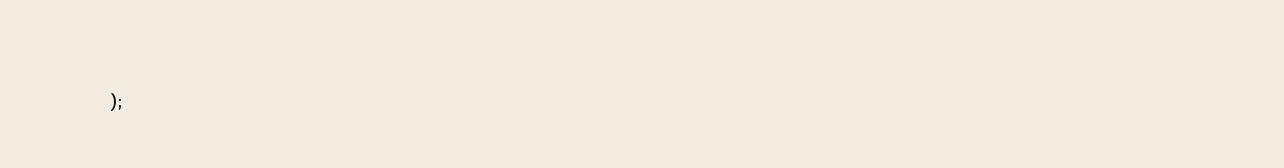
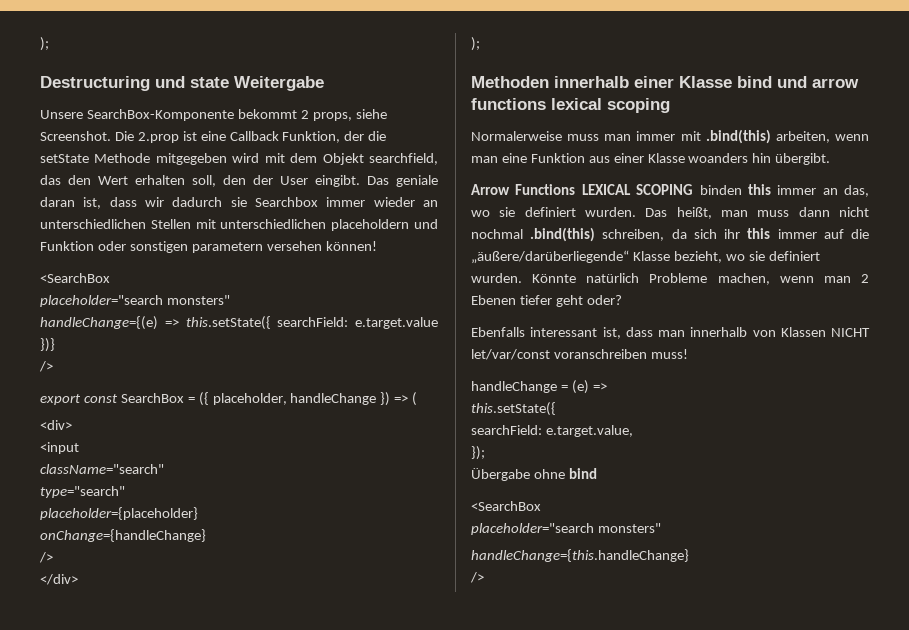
[110,93,122,111] ); -> [40,37,49,51] [40,76,324,91] [40,109,387,121] [40,131,387,143] [40,153,438,165] [40,175,438,187] [40,197,438,209] [40,219,439,231] [40,241,377,253] [40,273,110,283] [40,295,230,307] [40,316,438,330] [40,338,55,352] [39,361,53,372] [40,392,418,406] [40,420,72,430] [40,442,79,454] [40,464,164,474] [40,486,125,498] [40,507,198,520] [40,529,206,542] [39,552,53,563] [40,574,78,585] [471,37,480,51] [471,76,859,88] [471,98,670,113] [471,129,869,144] [471,153,831,165] [471,184,869,197] [471,207,869,219] [471,227,869,242] [471,250,820,264] [471,273,869,285] [471,295,622,307] [471,327,870,339] [471,349,688,360] [471,380,607,394] [471,402,556,416] [471,425,633,437] [471,446,485,460] [471,468,597,481] [471,501,541,511] [471,523,661,535] [471,549,689,562] [470,572,484,583] ); // Destructuring und state Weitergabe // Unsere SearchBox-Komponente bekommt 2 props, siehe Screenshot. Die 2.prop ist eine Callback Funktion, der die setState Methode mitgegeben wird mit dem Objekt searchfield, das den Wert erhalten soll, den der User eingibt. Das geniale daran ist, dass wir dadurch sie Searchbox immer wieder an unterschiedlichen Stellen mit unterschiedlichen placeholdern und Funktion oder sonstigen parametern versehen können! // <SearchBox // placeholder="search monsters" // handleChange={(e) => this.setState({ searchField: e.target.value })} // /> // export const SearchBox = ({ placeholder, handleChange }) => ( // <div> // <input // className="search" // type="search" // placeholder={placeholder} // onChange={handleChange} // /> // </div> // ); // Methoden innerhalb einer Klasse bind und arrow functions lexical scoping // Normalerweise muss man immer mit .bind(this) arbeiten, wenn man eine Funktion aus einer Klasse woanders hin übergibt. // Arrow Functions LEXICAL SCOPING binden this immer an das, wo sie definiert wurden. Das heißt, man muss dann nicht nochmal .bind(this) schreiben, da sich ihr this immer auf die „äußere/darüberliegende“ Klasse bezieht, wo sie definiert wurden. Könnte natürlich Probleme machen, wenn man 2 Ebenen tiefer geht oder? // Ebenfalls interessant ist, dass man innerhalb von Klassen NICHT let/var/const voranschreiben muss! // handleChange = (e) => // this.setState({ // searchField: e.target.value, // }); // Übergabe ohne bind // <SearchBox // placeholder="search monsters" // handleChange={this.handleChange} // />

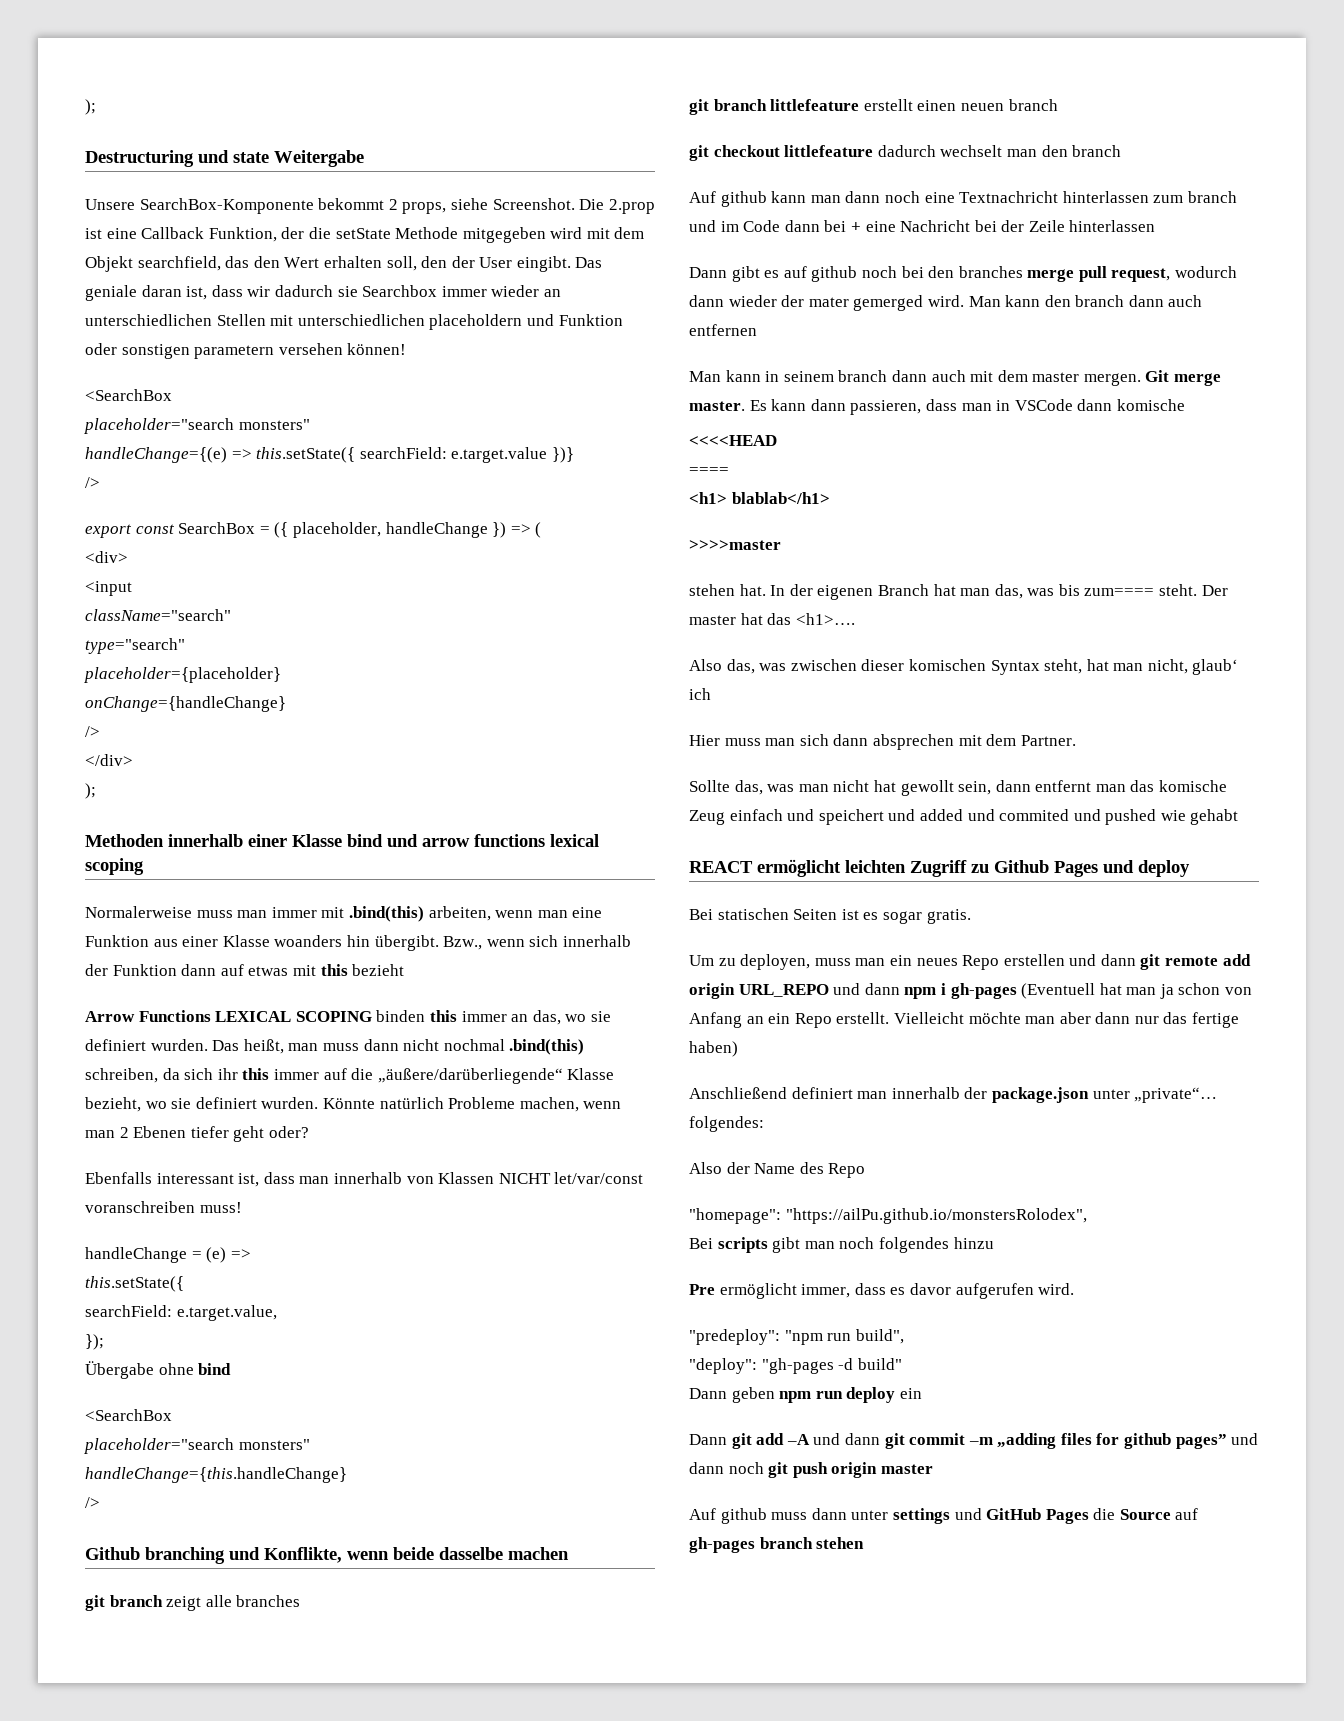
(831, 159) none -> [443,935,631,950] [85,964,405,976] Bzw., wenn sich innerhalb der Funktion dann auf etwas mit this bezieht
(484, 577) none -> [85,1547,569,1564] [85,1595,301,1611] [689,99,1058,115] [689,145,1122,161] [689,191,1237,207] [689,220,1156,232] [689,266,1238,282] [689,295,1203,311] [689,324,757,336] [689,370,1222,386] [689,399,1185,415] [689,435,777,446] [689,467,729,475] [689,492,830,504] [689,540,781,550] [689,584,1228,600] [689,613,855,625] [689,659,1239,675] [689,688,711,700] [689,734,1076,750] [689,780,1228,796] [689,809,1239,825] [689,859,1190,877] [689,908,971,924] [689,954,1251,970] [689,983,1253,999] [689,1012,1240,1028] [689,1041,738,1057] [689,1087,1218,1103] [689,1116,764,1132] [689,1162,866,1178] [689,1208,1087,1224] [689,1237,994,1253] [689,1283,1075,1299] [689,1329,904,1345] [689,1358,902,1374] [689,1387,922,1403] [689,1433,1259,1449] [689,1462,933,1478] [689,1508,1199,1524] [689,1537,865,1553] // Github branching und Konflikte, wenn beide dasselbe machen // git branch zeigt alle branches // git branch littlefeature erstellt einen neuen branch // git checkout littlefeature dadurch wechselt man den branch // Auf github kann man dann noch eine Textnachricht hinterlassen zum branch und im Code dann bei + eine Nachricht bei der Zeile hinterlassen // Dann gibt es auf github noch bei den branches merge pull request, wodurch dann wieder der mater gemerged wird. Man kann den branch dann auch entfernen // Man kann in seinem branch dann auch mit dem master mergen. Git merge master. Es kann dann passieren, dass man in VSCode dann komische // <<<<HEAD // ==== // <h1> blablab</h1> // >>>>master // stehen hat. In der eigenen Branch hat man das, was bis zum==== steht. Der master hat das <h1>…. // Also das, was zwischen dieser komischen Syntax steht, hat man nicht, glaub‘ ich // Hier muss man sich dann absprechen mit dem Partner. // Sollte das, was man nicht hat gewollt sein, dann entfernt man das komische Zeug einfach und speichert und added und commited und pushed wie gehabt // REACT ermöglicht leichten Zugriff zu Github Pages und deploy // Bei statischen Seiten ist es sogar gratis. // Um zu deployen, muss man ein neues Repo erstellen und dann git remote add origin URL_REPO und dann npm i gh-pages (Eventuell hat man ja schon von Anfang an ein Repo erstellt. Vielleicht möchte man aber dann nur das fertige haben) // Anschließend definiert man innerhalb der package.json unter „private“… folgendes: // Also der Name des Repo // "homepage": "https://ailPu.github.io/monstersRolodex", // Bei scripts gibt man noch folgendes hinzu // Pre ermöglicht immer, dass es davor aufgerufen wird. // "predeploy": "npm run build", // "deploy": "gh-pages -d build" // Dann geben npm run deploy ein // Dann git add –A und dann git commit –m „adding files for github pages” und dann noch git push origin master // Auf github muss dann unter settings und GitHub Pages die Source auf gh-pages branch stehen

